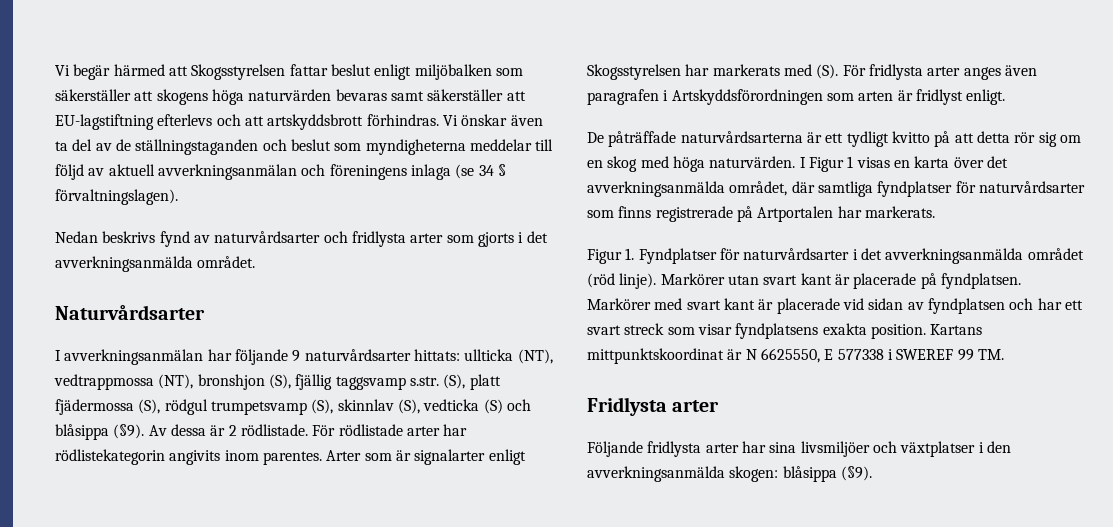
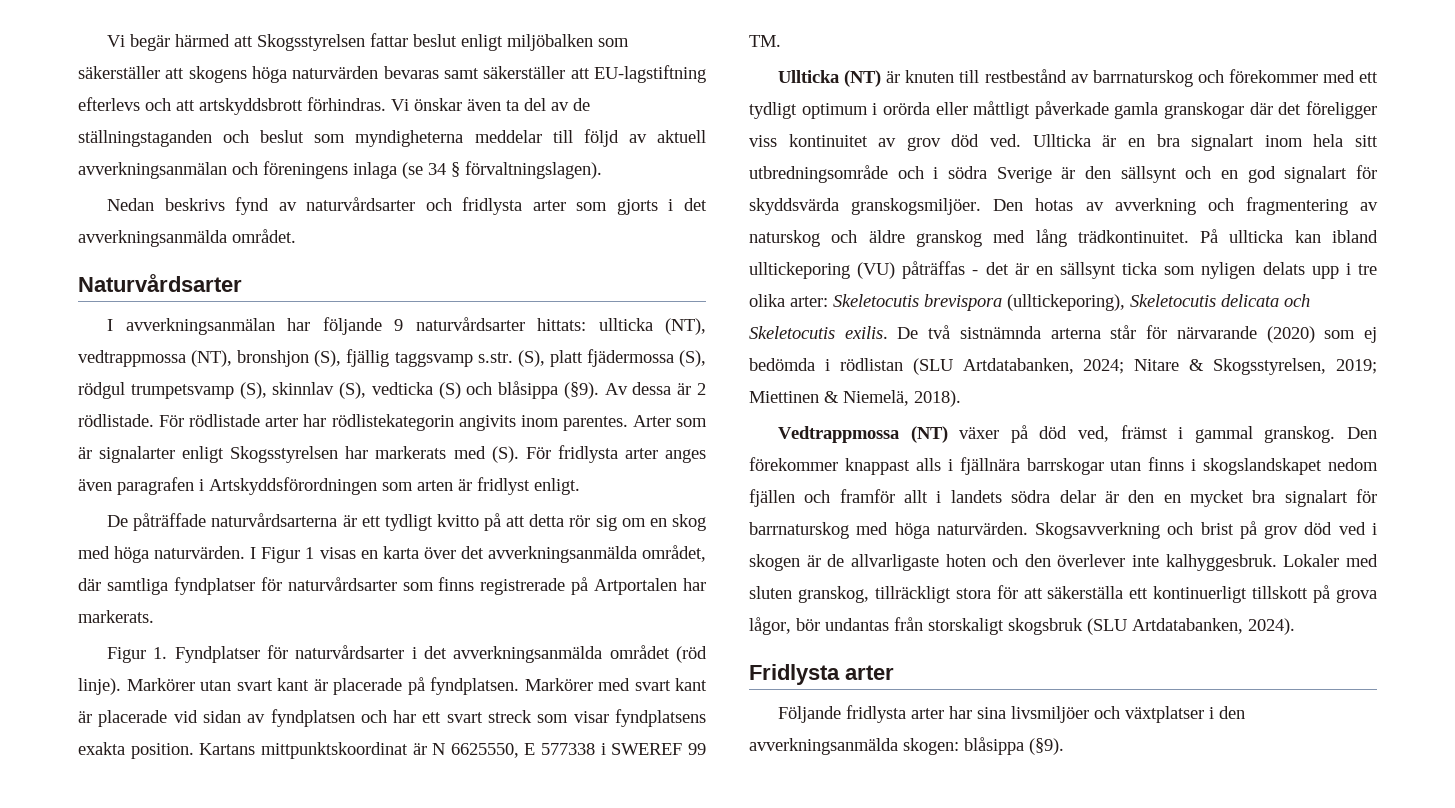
(1004, 354) none -> [778,69,1378,87] [749,101,1377,119] [749,134,1379,151] [749,165,1377,183] [749,197,1378,215] [749,229,1378,247] [749,261,1377,279] [749,294,1310,311] [749,325,1377,343] [749,358,1377,375] [749,390,961,407] [778,425,1377,443] [749,457,1378,475] [749,489,1377,507] [749,521,1377,539] [749,554,1378,571] [749,585,1377,603] [749,617,1295,635] // Ullticka (NT) är knuten till restbestånd av barrnaturskog och förekommer med ett tydligt optimum i orörda eller måttligt påverkade gamla granskogar där det föreligger viss kontinuitet av grov död ved. Ullticka är en bra signalart inom hela sitt utbredningsområde och i södra Sverige är den sällsynt och en god signalart för skyddsvärda granskogsmiljöer. Den hotas av avverkning och fragmentering av naturskog och äldre granskog med lång trädkontinuitet. På ullticka kan ibland ulltickeporing (VU) påträffas - det är en sällsynt ticka som nyligen delats upp i tre olika arter: Skeletocutis brevispora (ulltickeporing), Skeletocutis delicata och Skeletocutis exilis. De två sistnämnda arterna står för närvarande (2020) som ej bedömda i rödlistan (SLU Artdatabanken, 2024; Nitare & Skogsstyrelsen, 2019; Miettinen & Niemelä, 2018). // Vedtrappmossa (NT) växer på död ved, främst i gammal granskog. Den förekommer knappast alls i fjällnära barrskogar utan finns i skogslandskapet nedom fjällen och framför allt i landets södra delar är den en mycket bra signalart för barrnaturskog med höga naturvärden. Skogsavverkning och brist på grov död ved i skogen är de allvarligaste hoten och den överlever inte kalhyggesbruk. Lokaler med sluten granskog, tillräckligt stora för att säkerställa ett kontinuerligt tillskott på grova lågor, bör undantas från storskaligt skogsbruk (SLU Artdatabanken, 2024).

